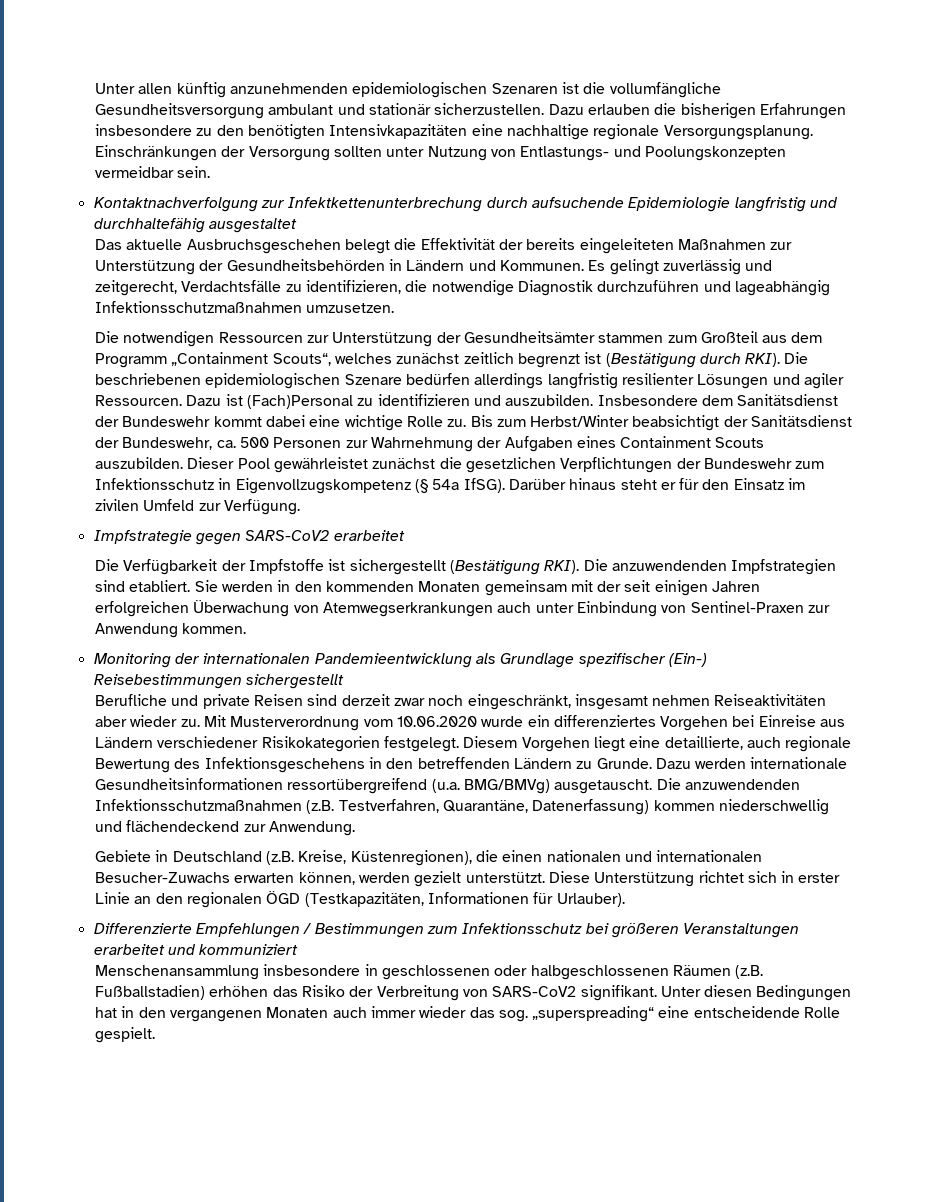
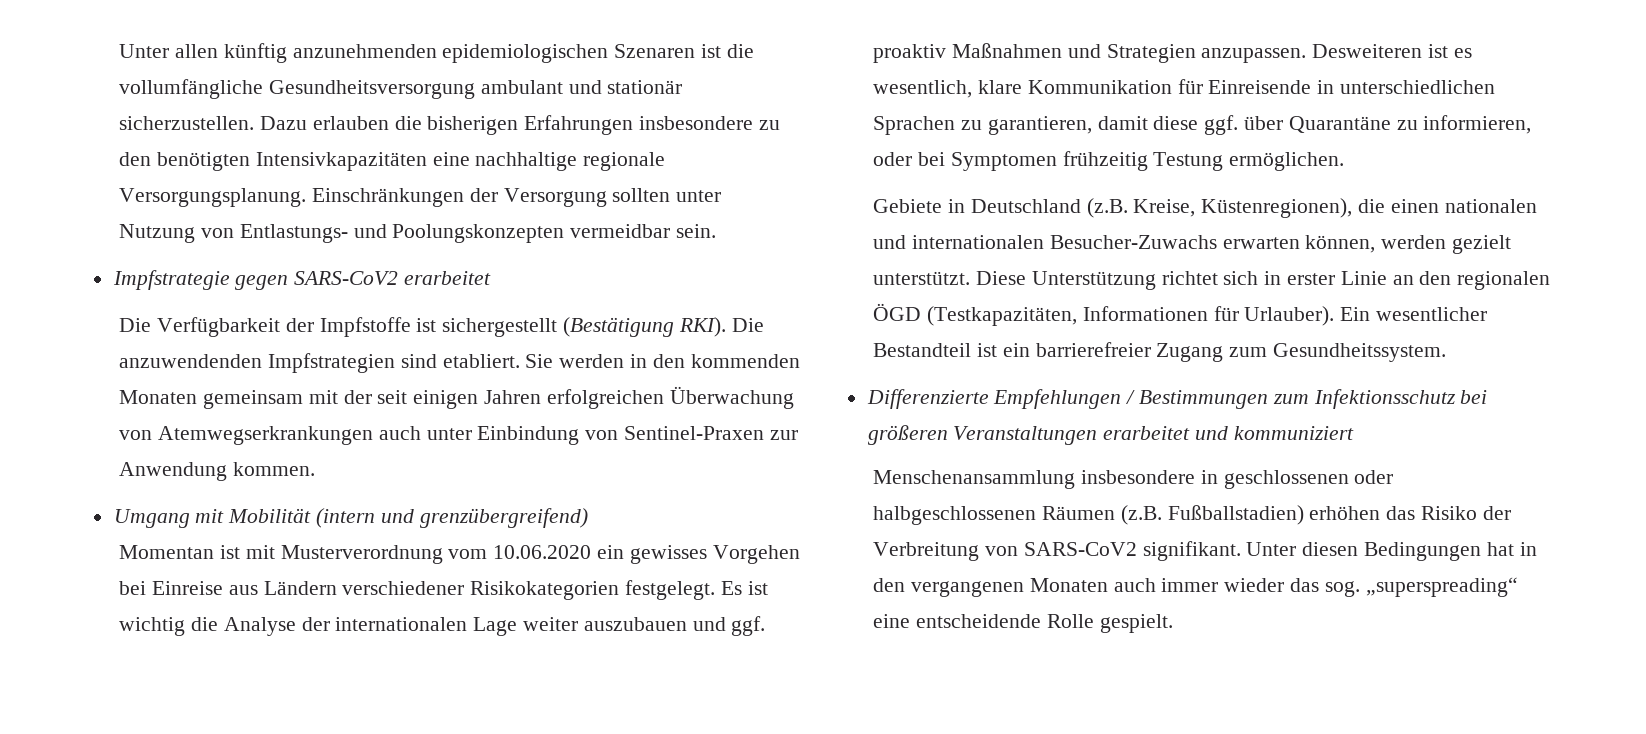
[93,197,838,212] [93,218,297,233] [94,238,793,254] [94,259,773,275] [94,280,830,296] [94,301,395,313] [94,331,823,347] [94,352,809,368] [94,373,844,389] [94,394,839,409] [94,415,853,431] [94,436,765,452] [94,457,825,473] [94,478,806,494] [94,499,300,515] // Kontaktnachverfolgung zur Infektkettenunterbrechung durch aufsuchende Epidemiologie langfristig und durchhaltefähig ausgestaltet // Das aktuelle Ausbruchsgeschehen belegt die Effektivität der bereits eingeleiteten Maßnahmen zur Unterstützung der Gesundheitsbehörden in Ländern und Kommunen. Es gelingt zuverlässig und zeitgerecht, Verdachtsfälle zu identifizieren, die notwendige Diagnostik durchzuführen und lageabhängig Infektionsschutzmaßnahmen umzusetzen. // Die notwendigen Ressourcen zur Unterstützung der Gesundheitsämter stammen zum Großteil aus dem Programm „Containment Scouts“, welches zunächst zeitlich begrenzt ist (Bestätigung durch RKI). Die beschriebenen epidemiologischen Szenare bedürfen allerdings langfristig resilienter Lösungen und agiler Ressourcen. Dazu ist (Fach)Personal zu identifizieren und auszubilden. Insbesondere dem Sanitätsdienst der Bundeswehr kommt dabei eine wichtige Rolle zu. Bis zum Herbst/Winter beabsichtigt der Sanitätsdienst der Bundeswehr, ca. 500 Personen zur Wahrnehmung der Aufgaben eines Containment Scouts auszubilden. Dieser Pool gewährleistet zunächst die gesetzlichen Verpflichtungen der Bundeswehr zum Infektionsschutz in Eigenvollzugskompetenz (§ 54a IfSG). Darüber hinaus steht er für den Einsatz im zivilen Umfeld zur Verfügung. -> (717, 231) none
[93,653,707,668] [93,674,344,689] [94,694,827,710] [94,715,656,731] Monitoring der internationalen Pandemieentwicklung als Grundlage spezifischer (Ein-) Reisebestimmungen sichergestellt // Berufliche und private Reisen sind derzeit zwar noch eingeschränkt, insgesamt nehmen Reiseaktivitäten aber wieder zu. Mit Musterverordnung vom 10.06.2020 wurde ein differenziertes -> [113,508,588,528] [119,545,707,564] Umgang mit Mobilität (intern und grenzübergreifend) // Momentan ist mit Musterverordnung vom 10.06.2020 ein gewisses
[463,736,852,752] [94,757,848,773] [94,778,800,794] [94,799,829,815] [94,820,355,836] Diesem Vorgehen liegt eine detaillierte, auch regionale Bewertung des Infektionsgeschehens in den betreffenden Ländern zu Grunde. Dazu werden internationale Gesundheitsinformationen ressortübergreifend (u.a. BMG/BMVg) ausgetauscht. Die anzuwendenden Infektionsschutzmaßnahmen (z.B. Testverfahren, Quarantäne, Datenerfassung) kommen niederschwellig und flächendeckend zur Anwendung. -> [720,581,768,595] [119,616,766,636] [873,43,1472,63] [873,79,1496,98] [873,115,1532,135] [873,151,1345,171] Es ist wichtig die Analyse der internationalen Lage weiter auszubauen und ggf. proaktiv Maßnahmen und Strategien anzupassen. Desweiteren ist es wesentlich, klare Kommunikation für Einreisende in unterschiedlichen Sprachen zu garantieren, damit diese ggf. über Quarantäne zu informieren, oder bei Symptomen frühzeitig Testung ermöglichen.
(625, 900) none -> [1340,307,1488,321] [873,342,1447,362] Ein wesentlicher Bestandteil ist ein barrierefreier Zugang zum Gesundheitssystem.

